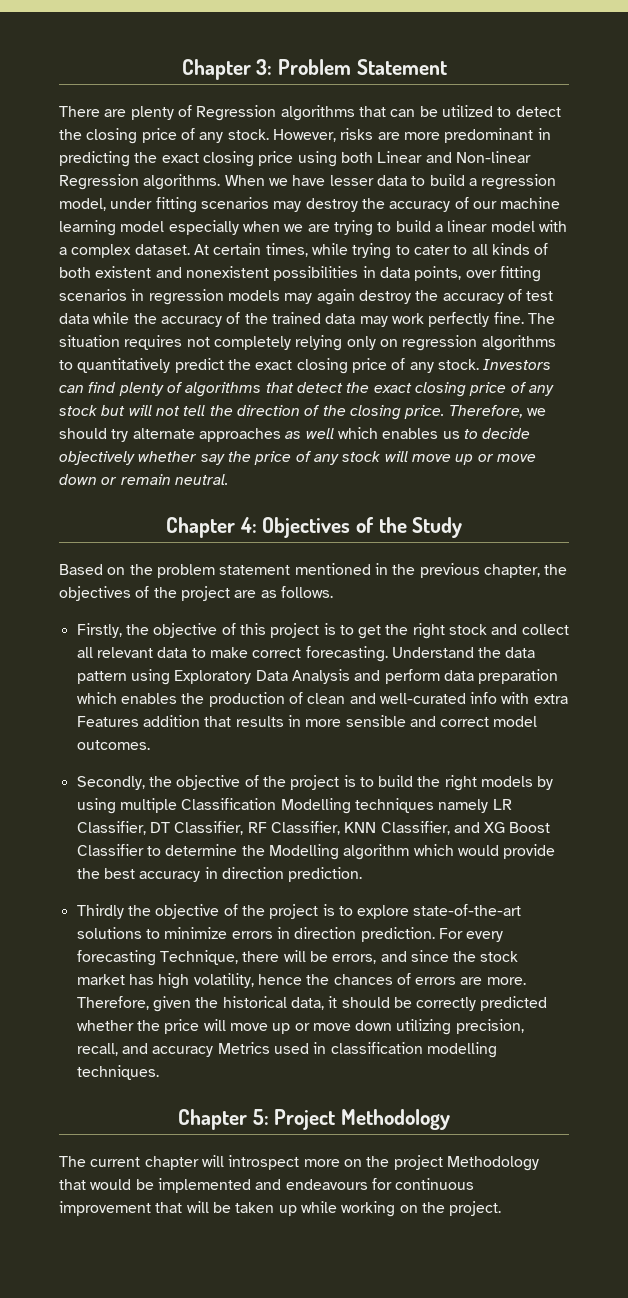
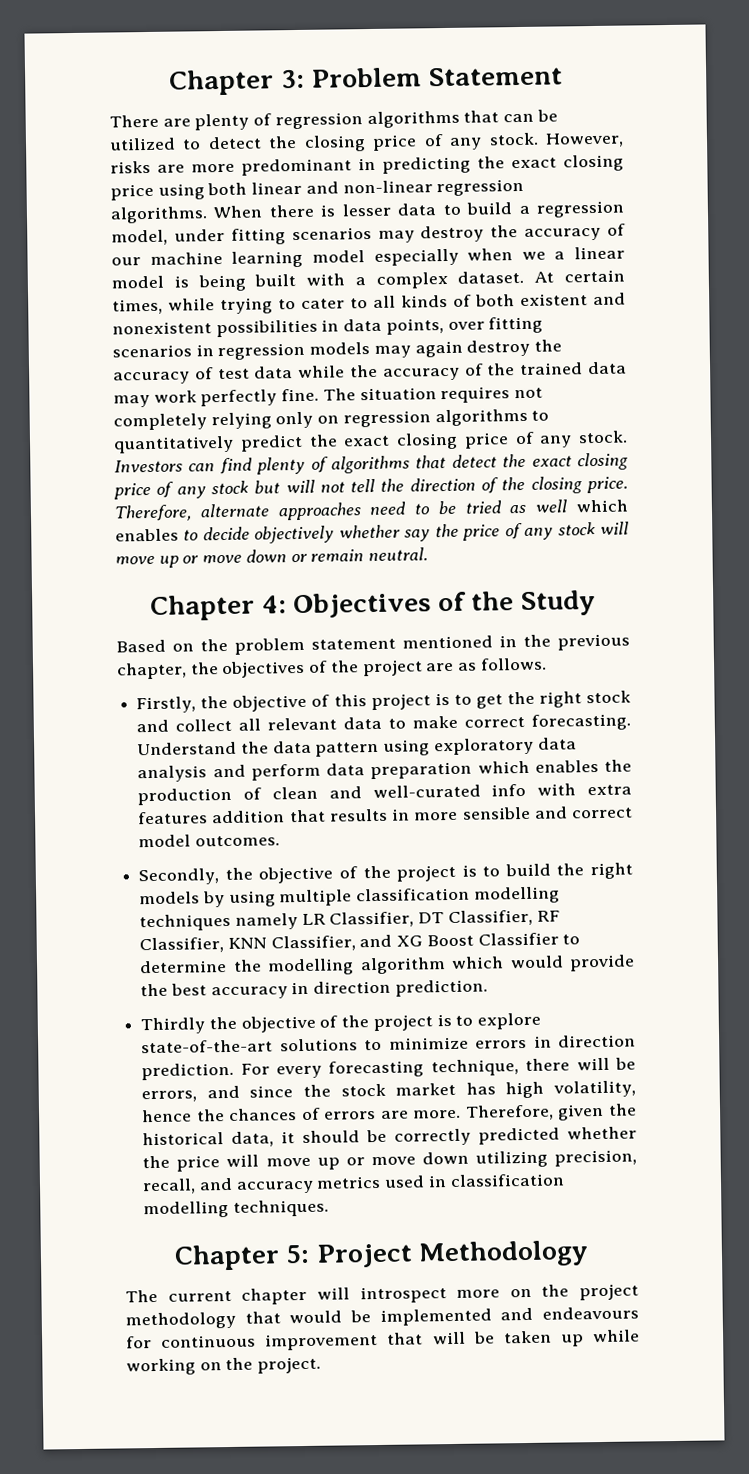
[196,105,277,121] Regression -> [274,112,363,130] regression
[377,151,531,163] [59,174,326,190] Linear and Non-linear Regression algorithms. When we have -> [251,178,525,197] [110,204,337,224] linear and non-linear regression algorithms. When there is
[307,220,535,236] are trying to build a linear model -> [554,246,625,260] [111,274,297,292] a linear model is being built
[526,408,546,416] [59,428,281,442] we should try alternate approaches -> [199,500,503,521] alternate approaches need to be tried
[442,431,460,439] us -> (179, 535) none
[174,669,350,684] Exploratory Data Analysis -> [433,737,577,756] [137,765,208,783] exploratory data analysis
[76,716,139,727] Features -> [137,811,209,825] features
[181,798,351,814] Classification Modelling -> [356,886,560,904] classification modelling
[268,844,339,860] Modelling -> [267,958,355,976] modelling
[159,950,238,965] Technique, -> [430,1059,519,1077] technique,
[217,1042,270,1054] Metrics -> [316,1175,382,1189] metrics
[446,1156,539,1171] Methodology -> [125,1311,236,1330] methodology

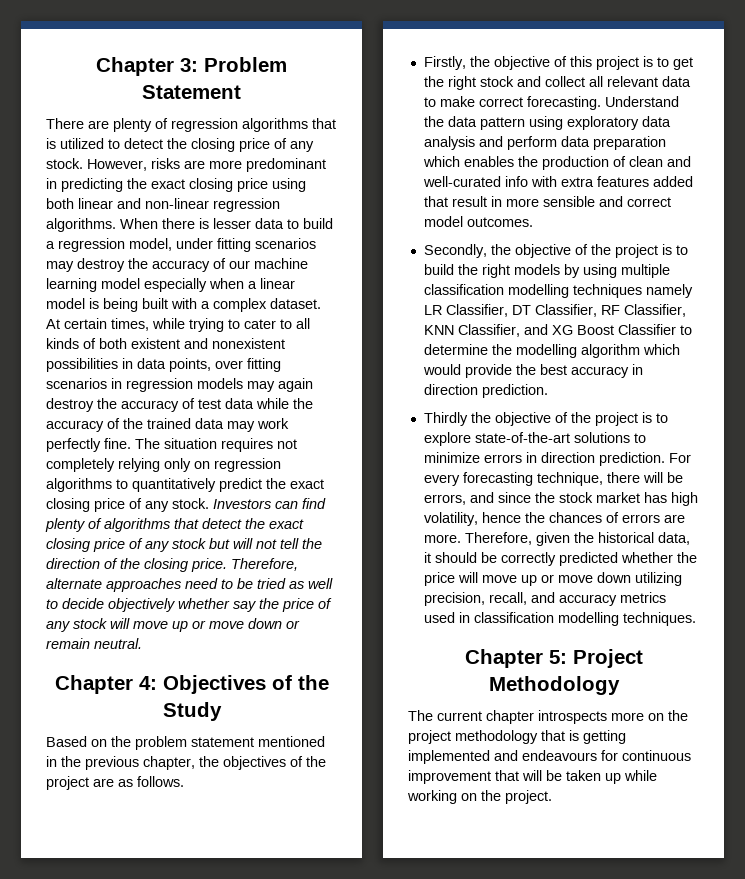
[503,109,558,123] can be -> [46,138,56,149] is
[521,251,546,260] we -> (244, 283) none
[576,499,628,513] [115,528,179,542] which enables -> (333, 583) none
[211,808,388,824] addition that results -> [652,176,693,187] [423,196,487,207] added that result
[316,1286,447,1304] will introspect -> [538,710,607,724] introspects
[289,1310,371,1324] would be -> [569,730,626,744] is getting

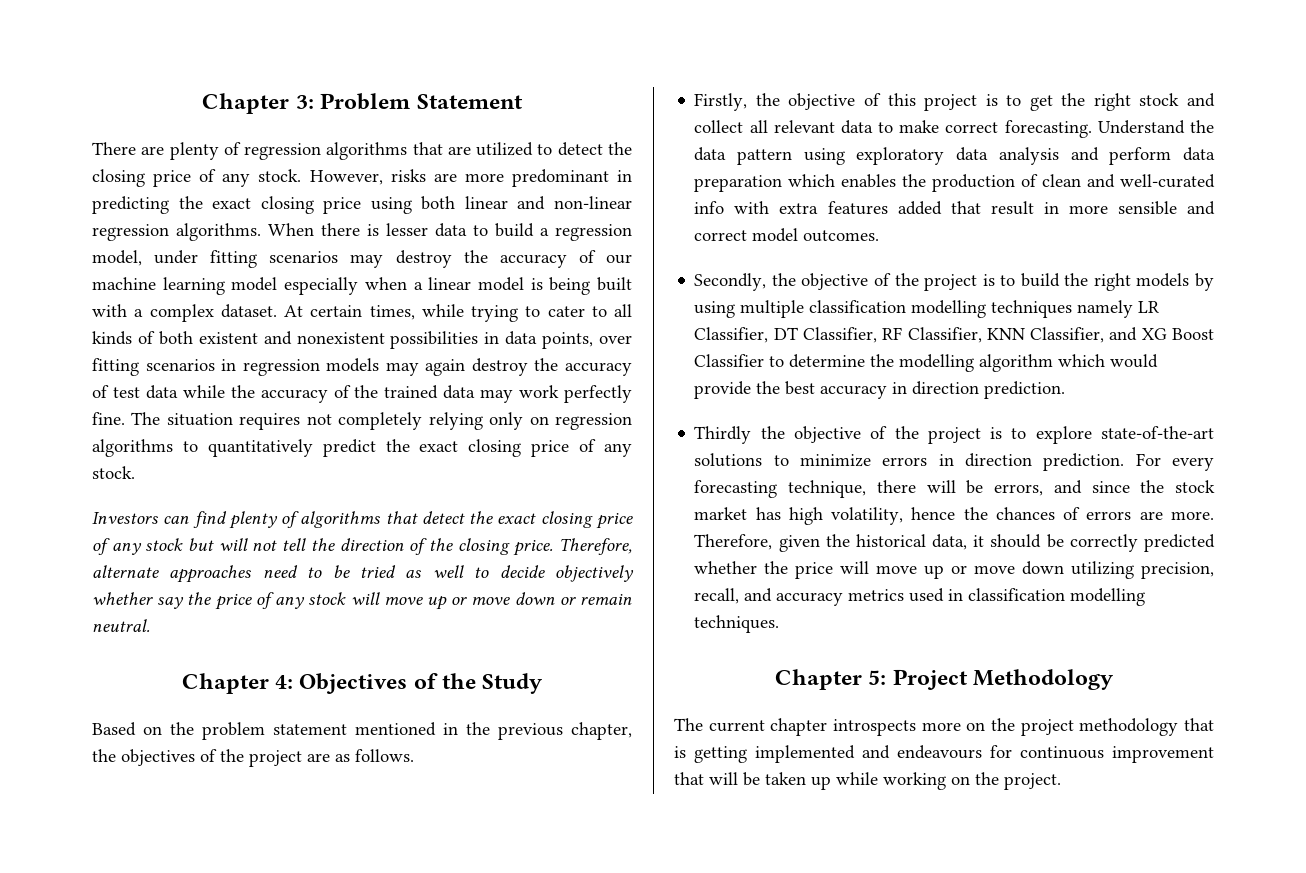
[46,138,56,149] is -> [447,146,471,155] are
(209, 503) none -> (135, 472) //

